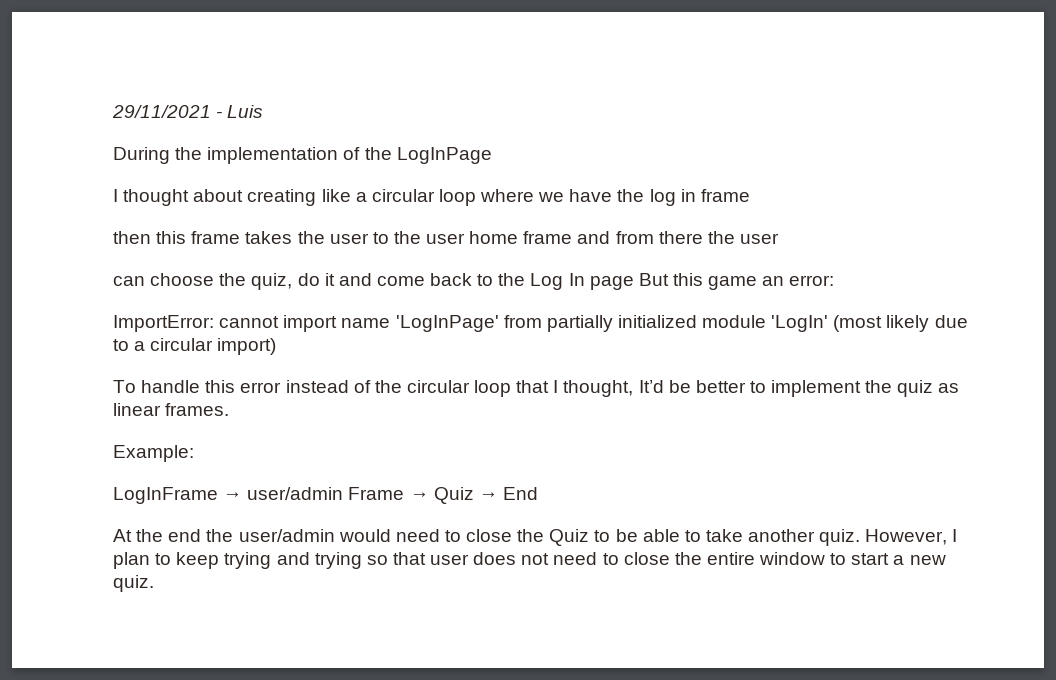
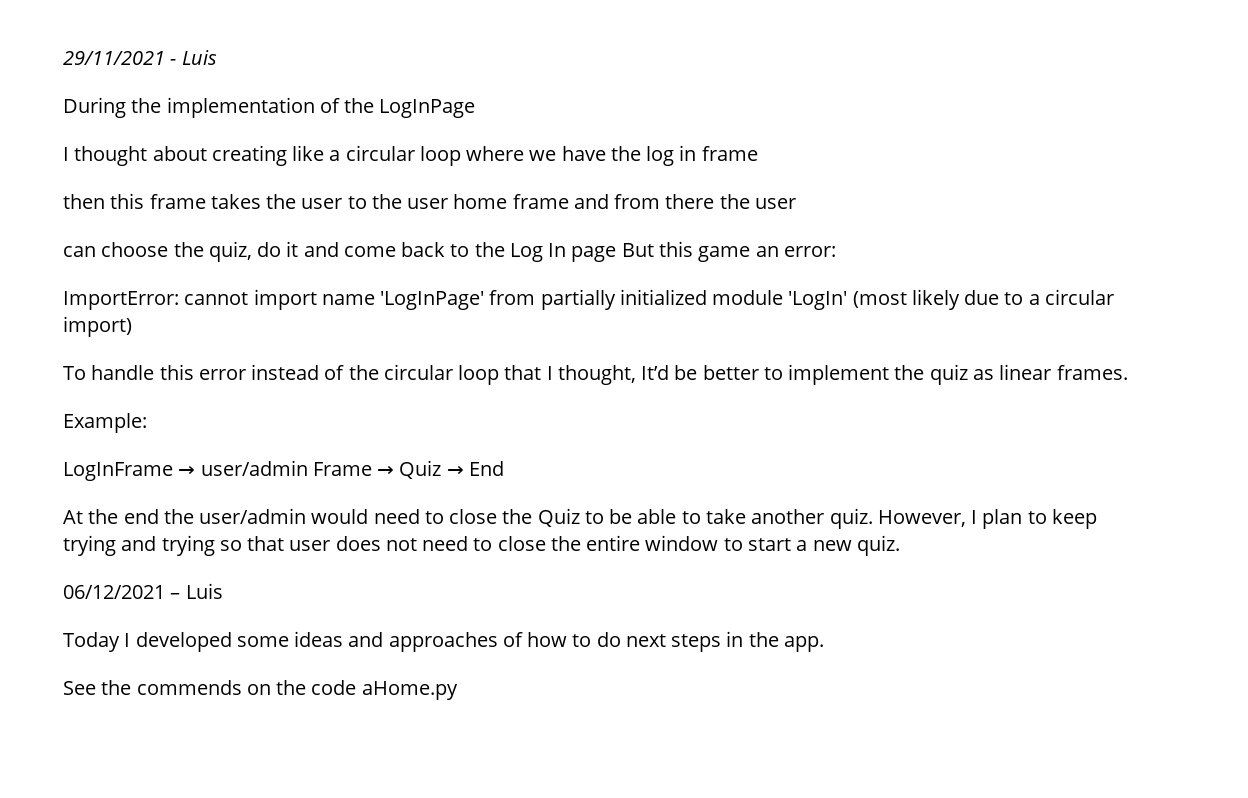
(154, 583) none -> [63,583,223,599] [63,631,824,652] [63,680,458,700] // 06/12/2021 – Luis // Today I developed some ideas and approaches of how to do next steps in the app. // See the commends on the code aHome.py

